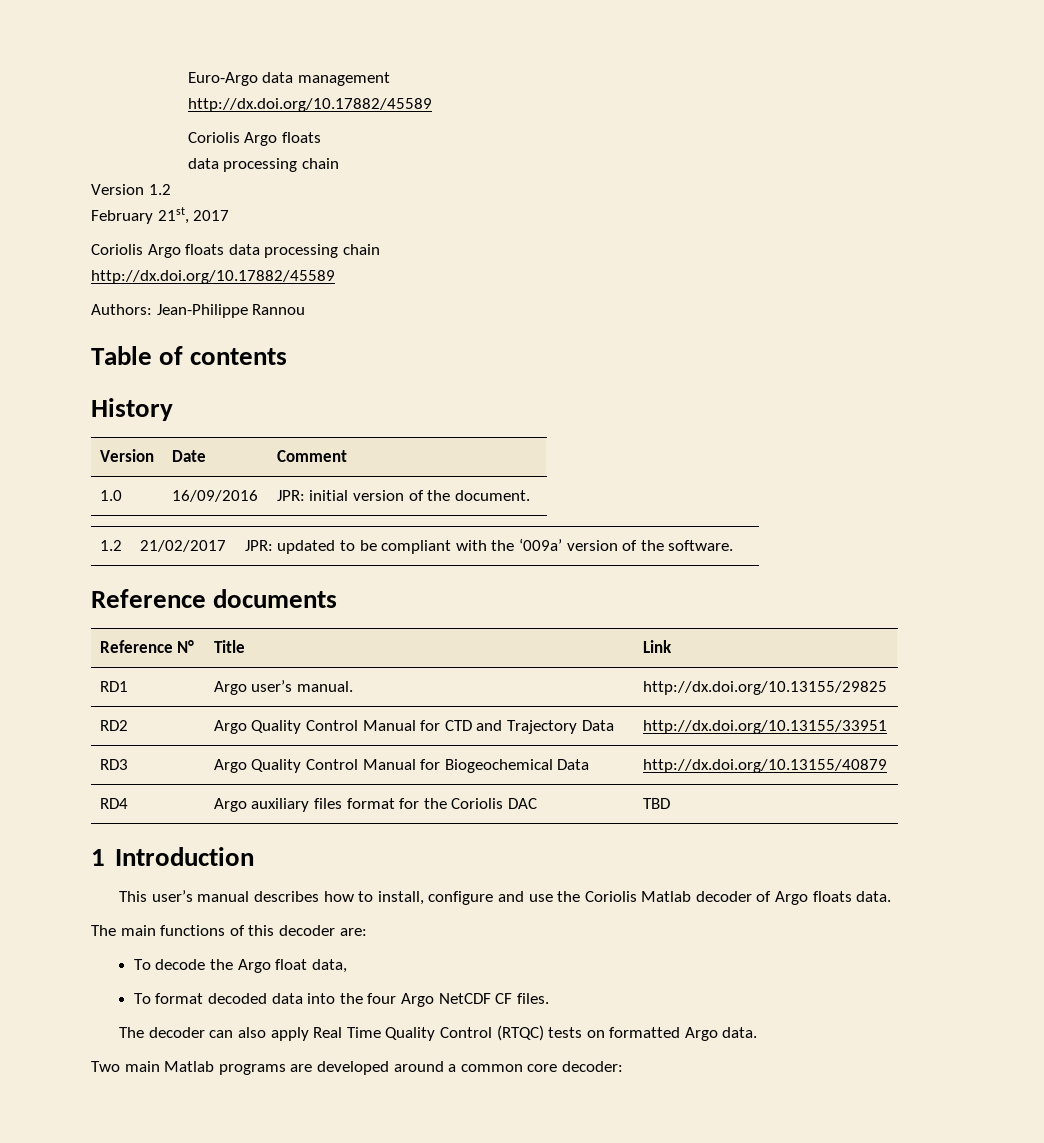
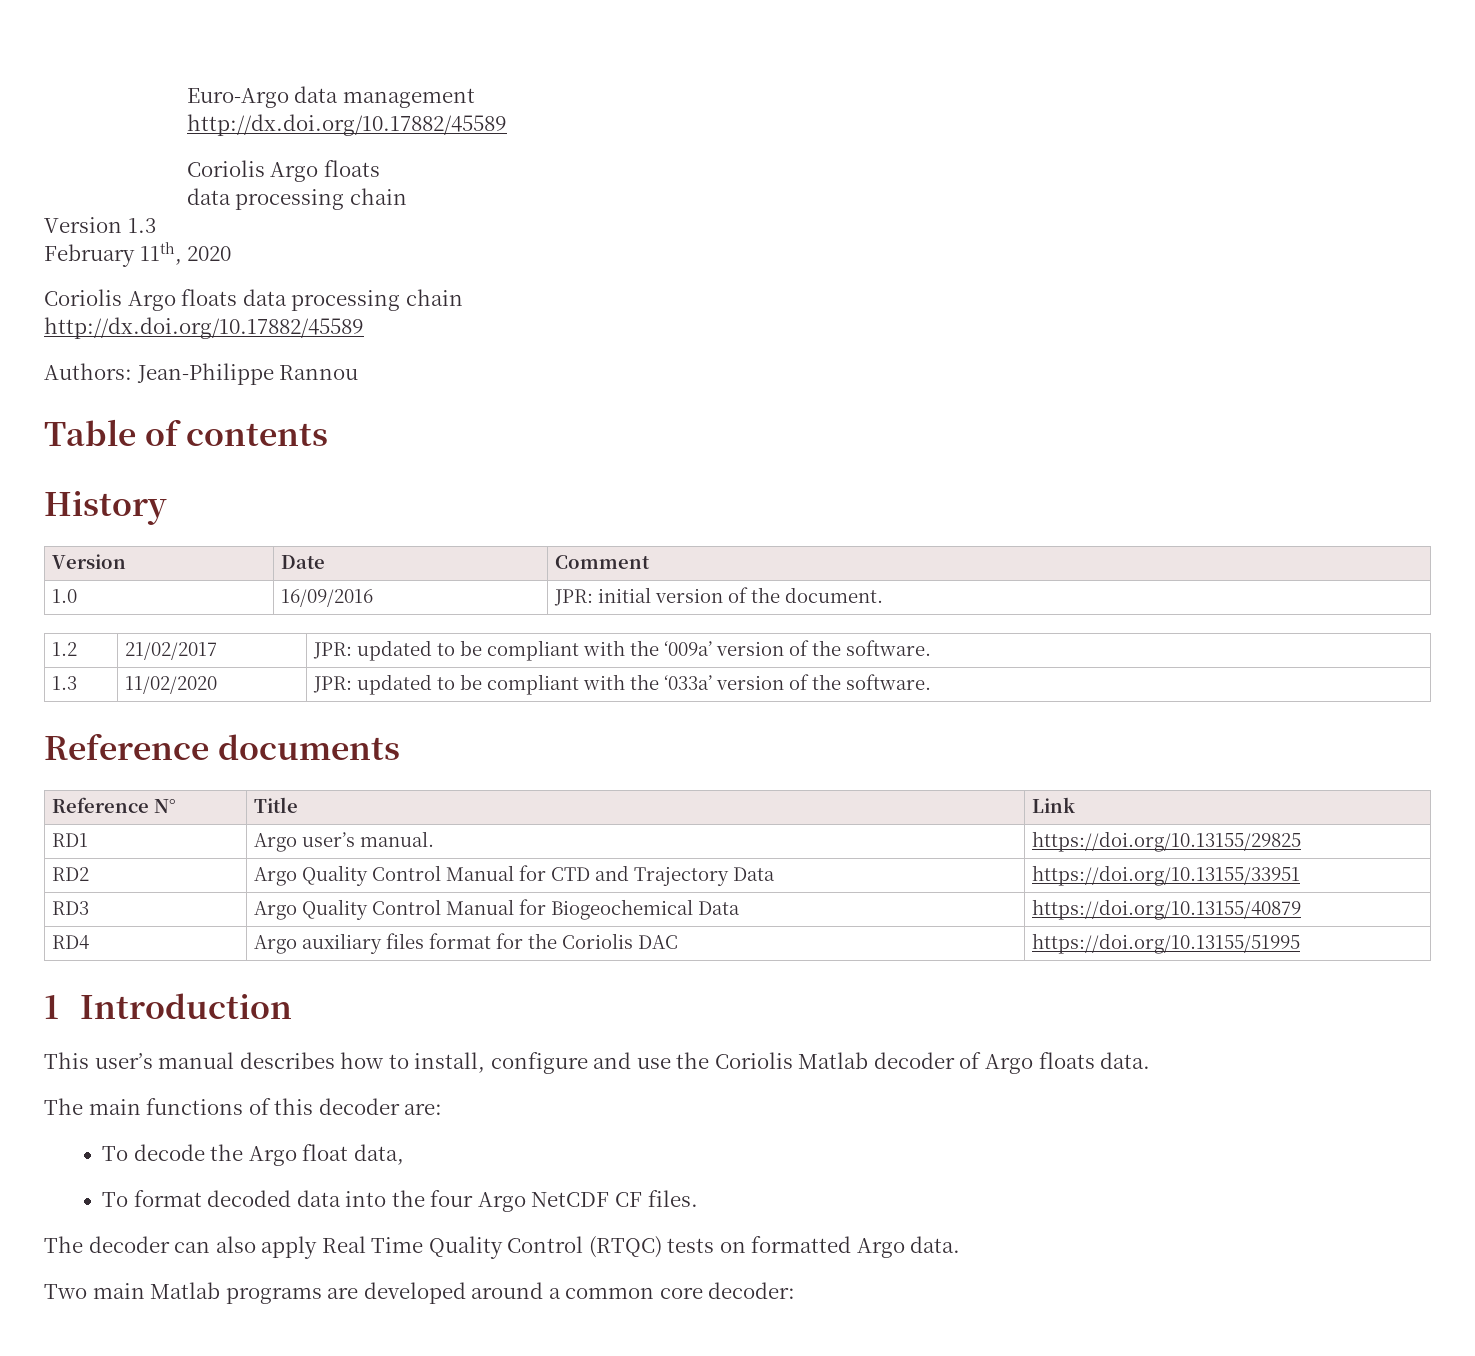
[148,184,171,195] 1.2 -> [127,218,156,233] 1.3
[157,207,230,224] 21st, 2017 -> [139,242,232,265] 11th, 2020
(734, 545) none -> [52,676,78,690] [125,676,218,694] [313,674,932,695] // 1.3 | 11/02/2020 | JPR: updated to be compliant with the ‘033a’ version of the software.
[642,681,887,695] http://dx.doi.org/10.13155/29825 -> [1032,831,1302,852] https://doi.org/10.13155/29825
[642,720,887,734] http://dx.doi.org/10.13155/33951 -> [1032,865,1301,886] https://doi.org/10.13155/33951
[642,759,887,773] http://dx.doi.org/10.13155/40879 -> [1032,899,1302,920] https://doi.org/10.13155/40879
[642,798,670,809] TBD -> [1032,933,1301,954] https://doi.org/10.13155/51995

